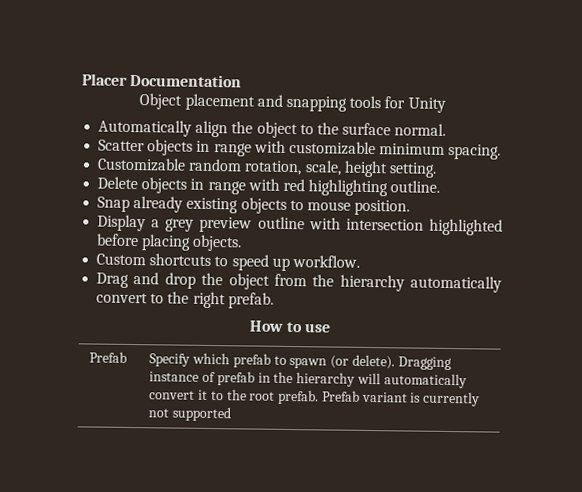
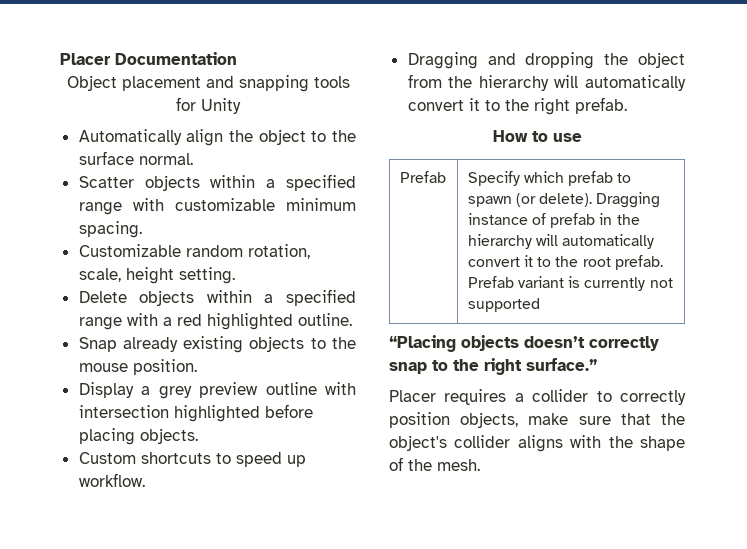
[196,140,211,152] in -> [210,174,356,191] within a specified
[190,178,389,197] in range with red highlighting -> [206,289,356,306] [78,313,293,330] within a specified range with a red highlighted
(304, 205) none -> [332,337,356,349] the
[96,272,196,289] Drag and drop -> [407,52,595,69] Dragging and dropping
[409,275,502,293] [96,292,149,304] automatically convert -> [554,75,686,91] [407,98,480,111] will automatically convert it
(232, 414) none -> [389,335,659,352] [389,358,597,375] [389,389,686,405] [389,412,685,428] [389,435,685,452] [389,457,480,471] // “Placing objects doesn’t correctly snap to the right surface.” // Placer requires a collider to correctly position objects, make sure that the object's collider aligns with the shape of the mesh.

